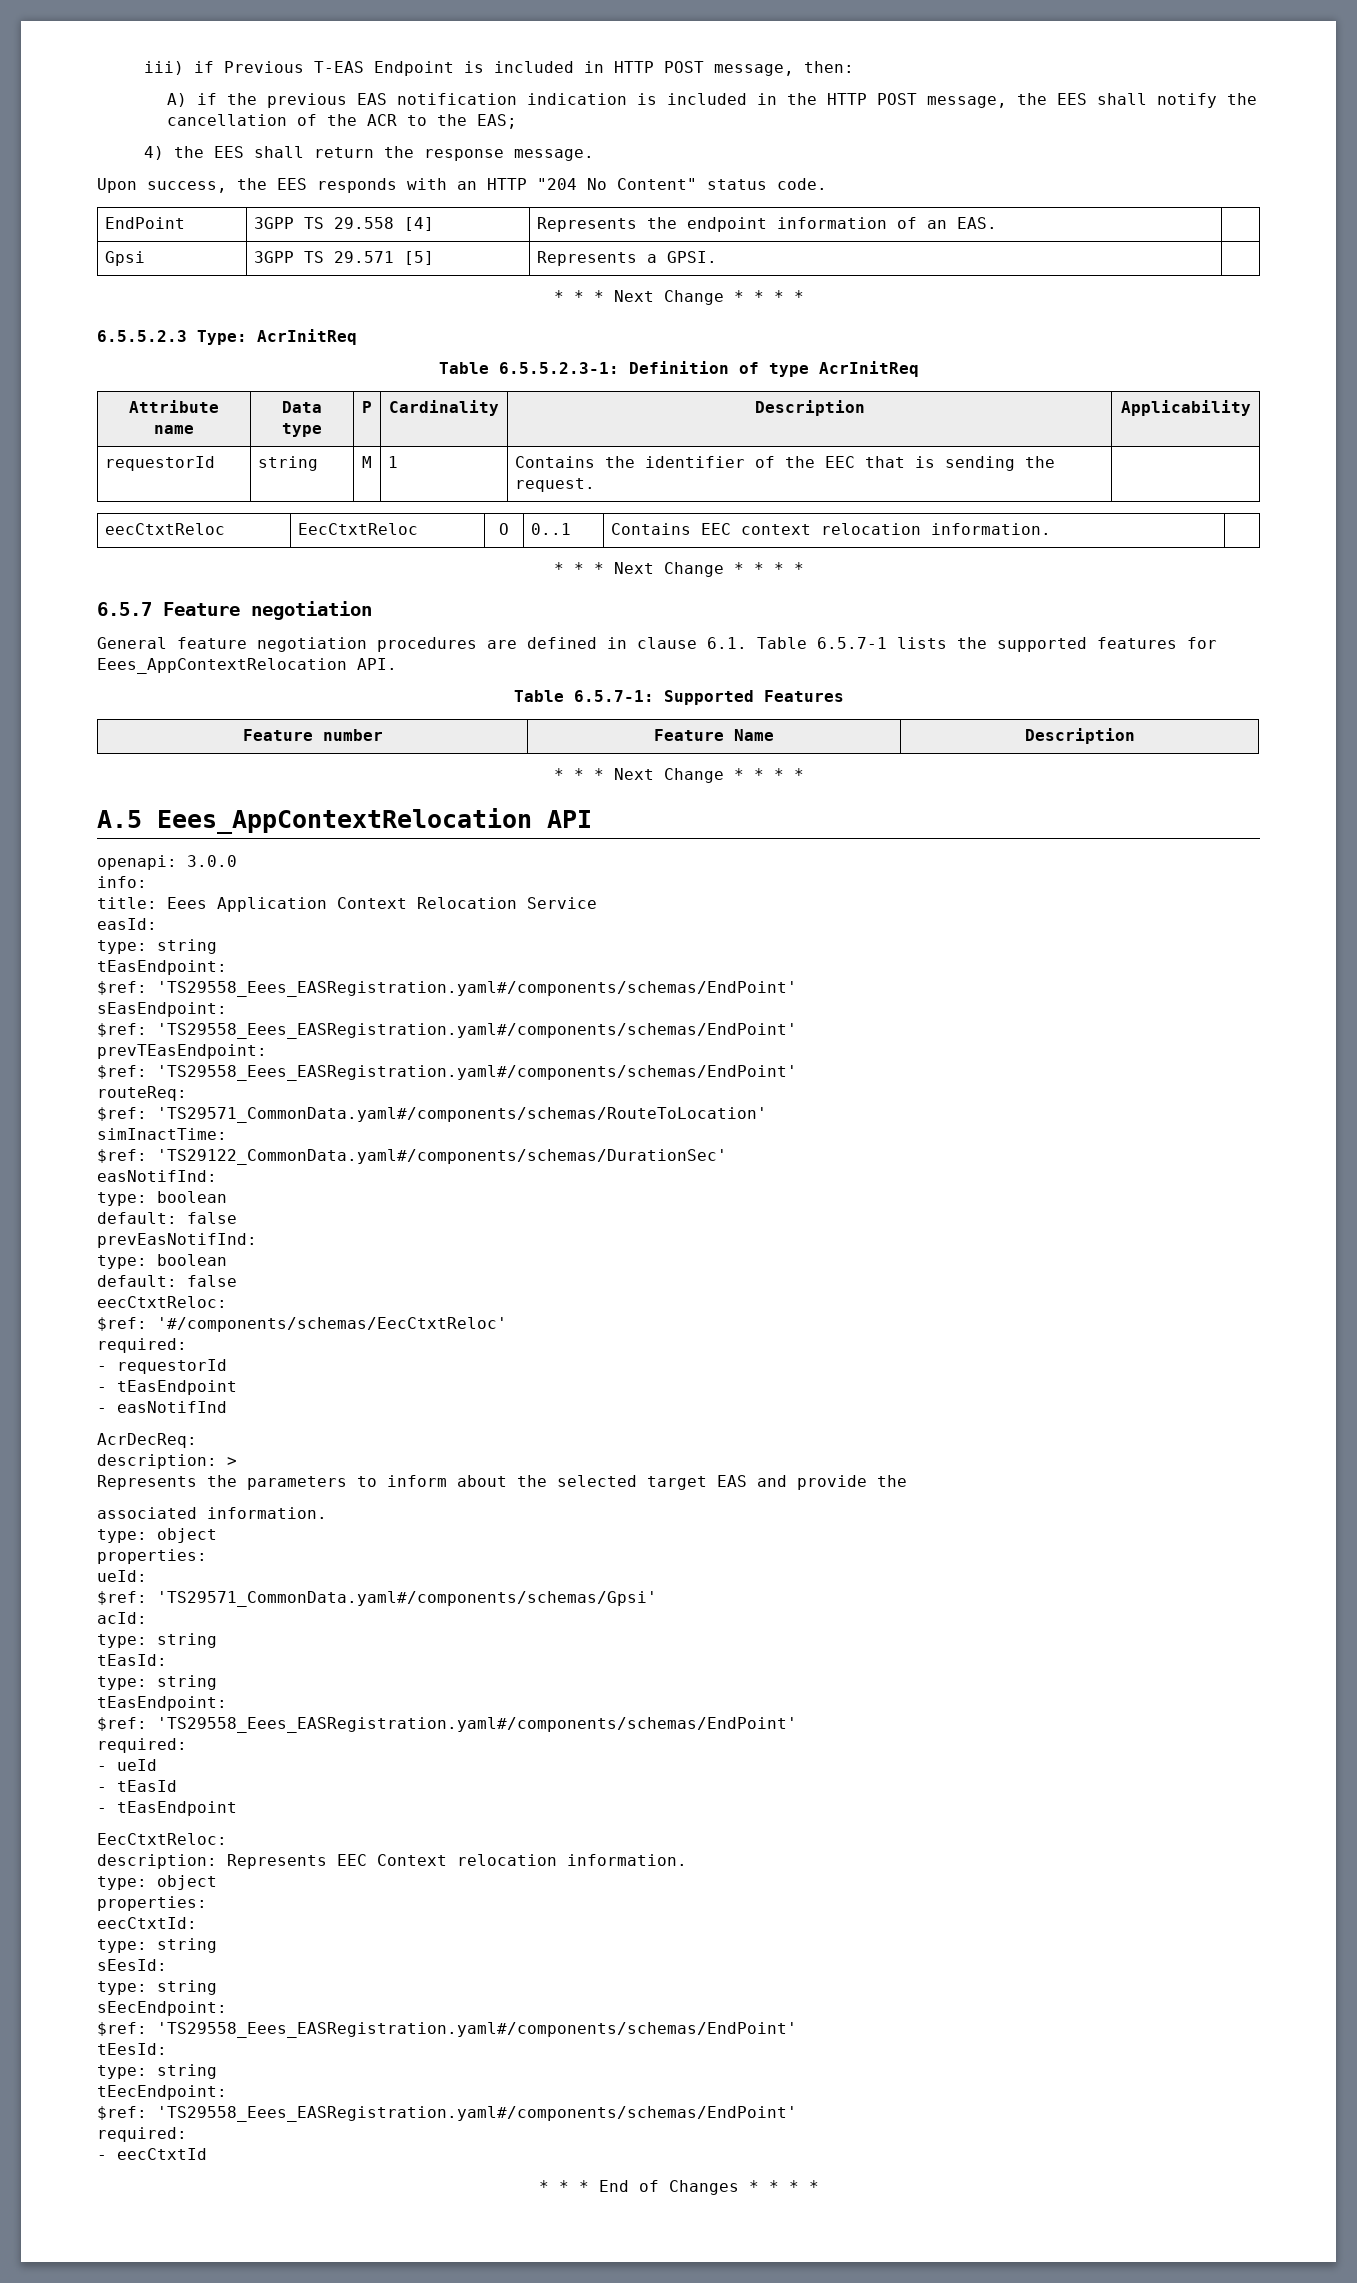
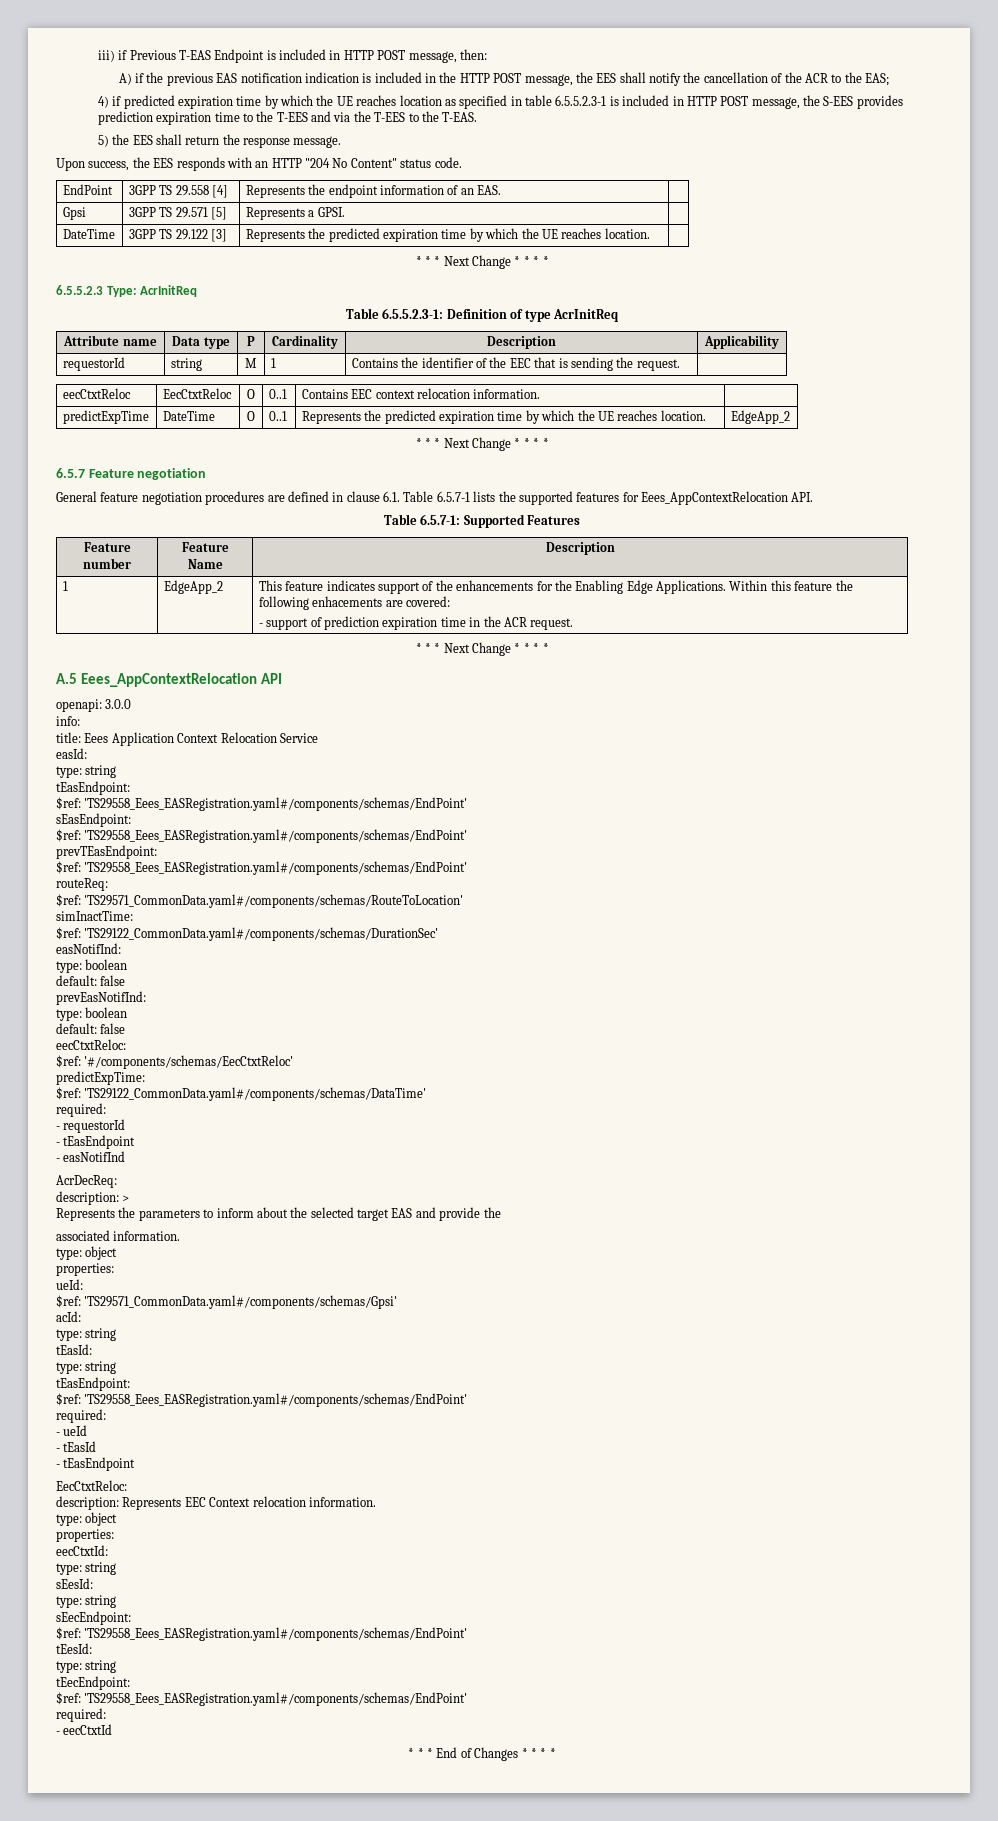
(164, 153) none -> [112,95,903,109] [97,111,478,125] [97,135,109,147] if predicted expiration time by which the UE reaches location as specified in table 6.5.5.2.3-1 is included in HTTP POST message, the S-EES provides prediction expiration time to the T-EES and via the T-EES to the T-EAS. // 5)
(718, 257) none -> [62,229,115,239] [128,229,228,242] [245,228,650,242] // DateTime | 3GPP TS 29.122 [3] | Represents the predicted expiration time by which the UE reaches location. |
(1052, 529) none -> [62,410,149,424] [162,411,215,421] [247,411,255,421] [268,411,287,421] [301,410,706,424] [730,410,790,424] // predictExpTime | DateTime | O | 0..1 | Represents the predicted expiration time by which the UE reaches location. | EdgeApp_2
(1135, 736) none -> [62,581,68,591] [163,580,223,594] [258,580,853,594] [258,596,451,610] [258,616,574,630] // 1 | EdgeApp_2 | This feature indicates support of the enhancements for the Enabling Edge Applications. Within this feature the following enhacements are covered: // - support of prediction expiration time in the ACR request.
(507, 1324) none -> [56,1071,145,1085] [56,1087,427,1101] // predictExpTime: // $ref: 'TS29122_CommonData.yaml#/components/schemas/DataTime'

